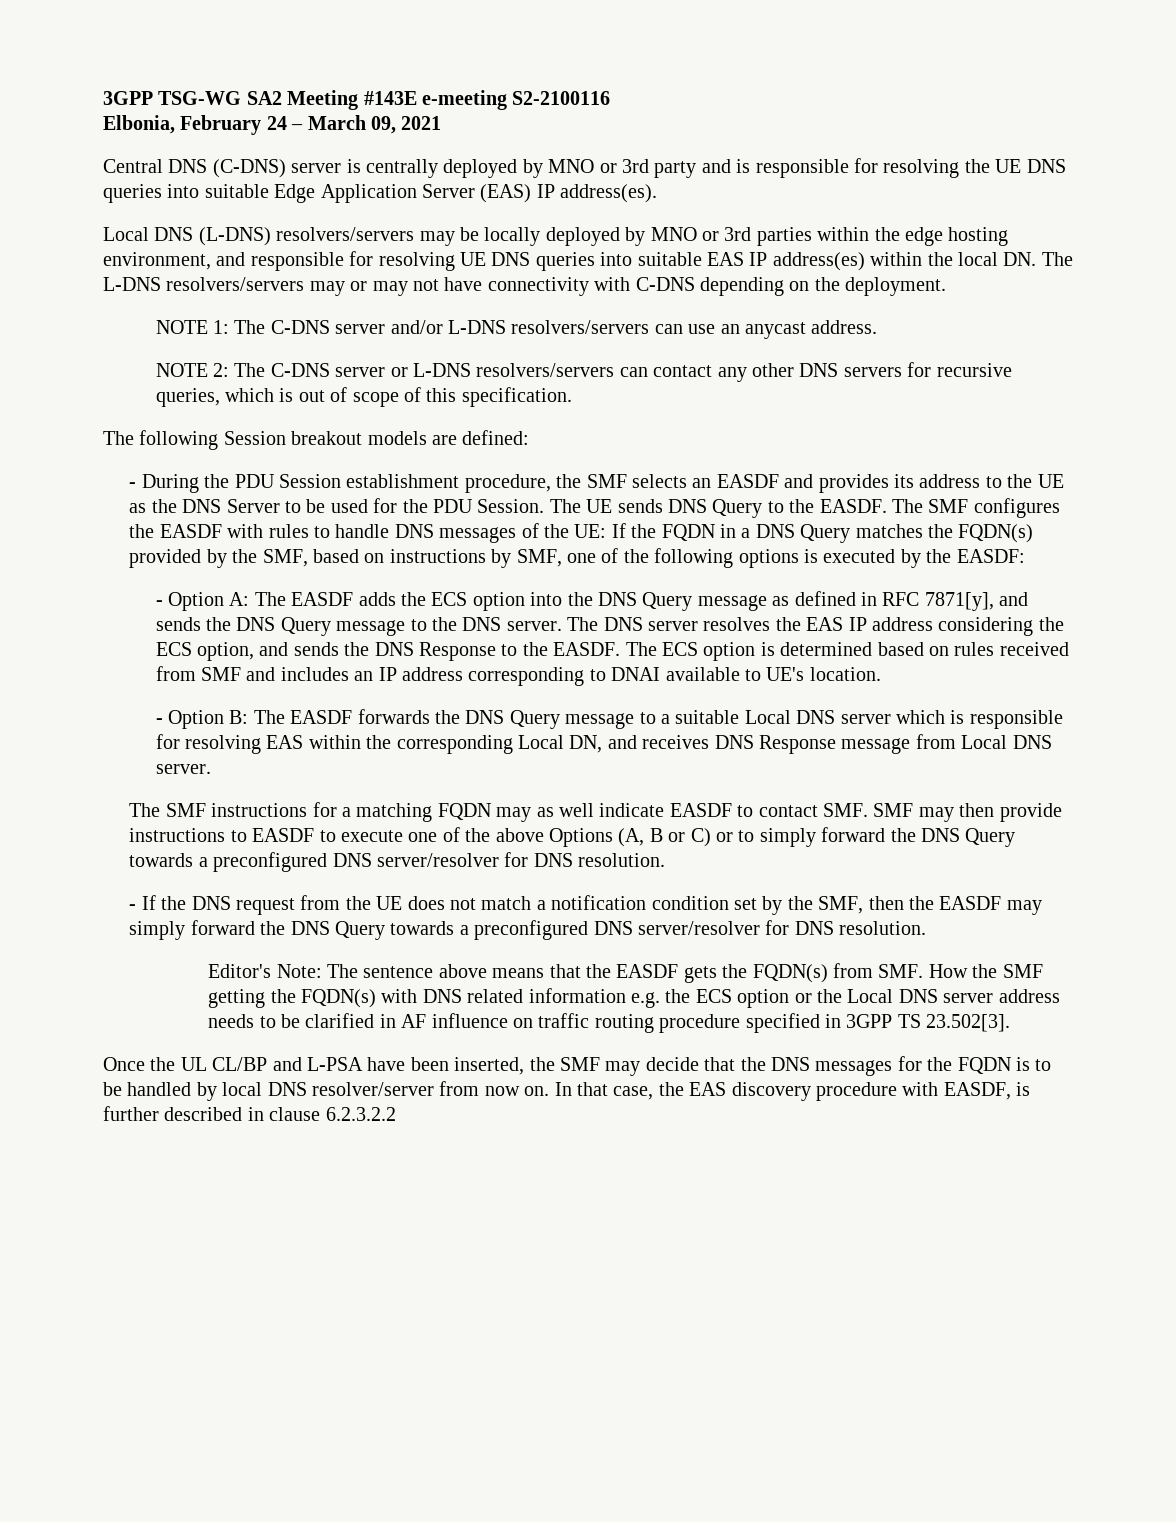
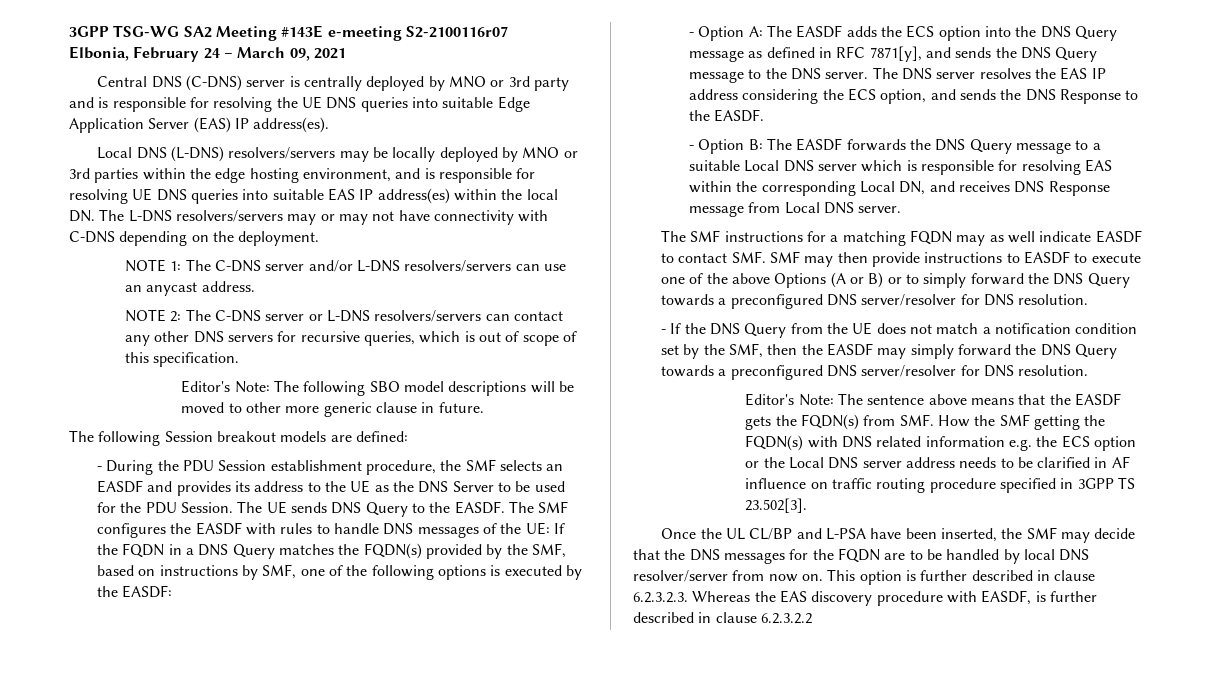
[512,91,611,105] S2-2100116 -> [405,26,508,38] S2-2100116r07
(246, 259) none -> [424,168,435,179] is
(572, 397) none -> [181,380,574,396] [181,402,484,417] // Editor's Note: The following SBO model descriptions will be moved to other more generic clause in future.
[625,642,1069,661] [155,666,881,686] The ECS option is determined based on rules received from SMF and includes an IP address corresponding to DNAI available to UE's location. -> (765, 115) none
[618,828,711,847] (A, B or C) -> [830,272,884,288] (A or B)
[235,898,295,915] request -> [744,323,787,338] Query
[1015,1057,1030,1071] is -> [884,553,906,560] are
[554,1082,654,1100] In that case, -> [827,569,1096,585] [633,591,751,603] This option is further described in clause 6.2.3.2.3. Whereas

